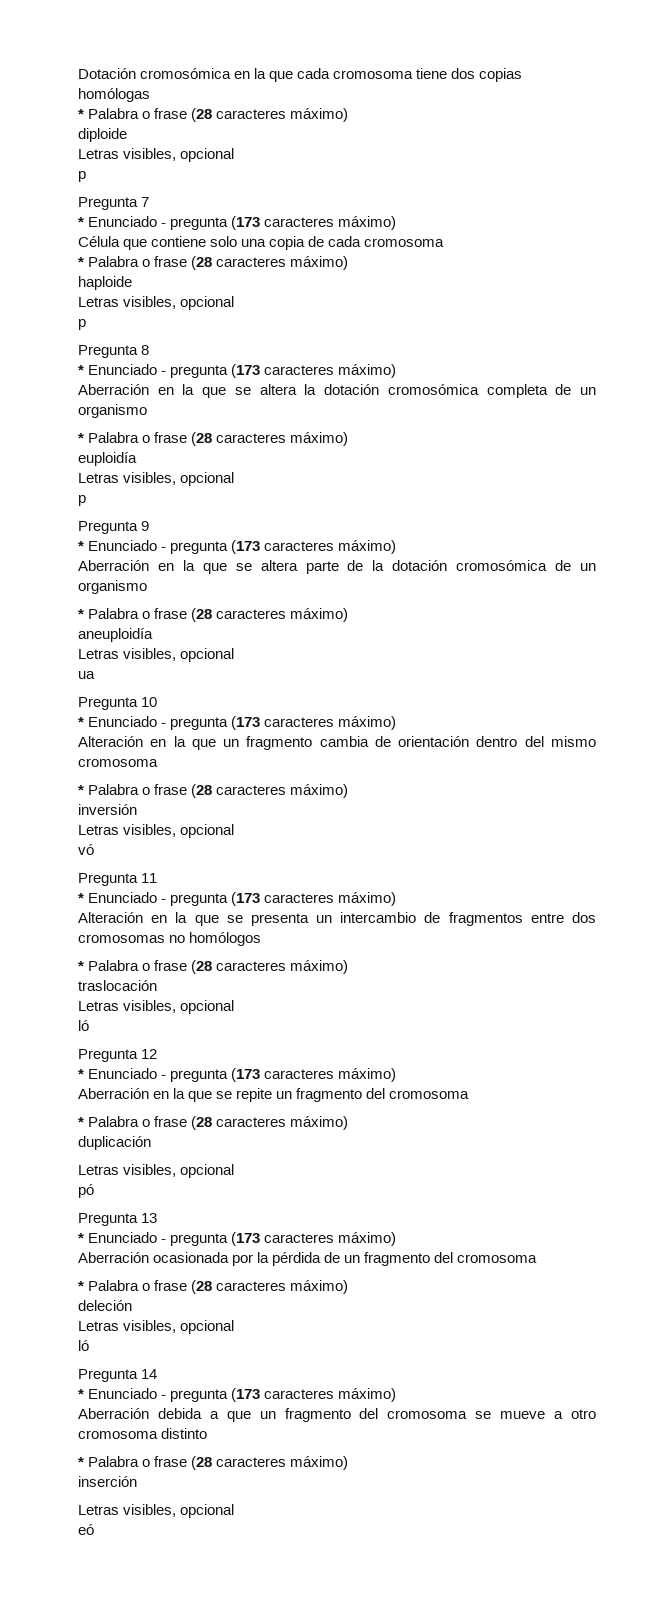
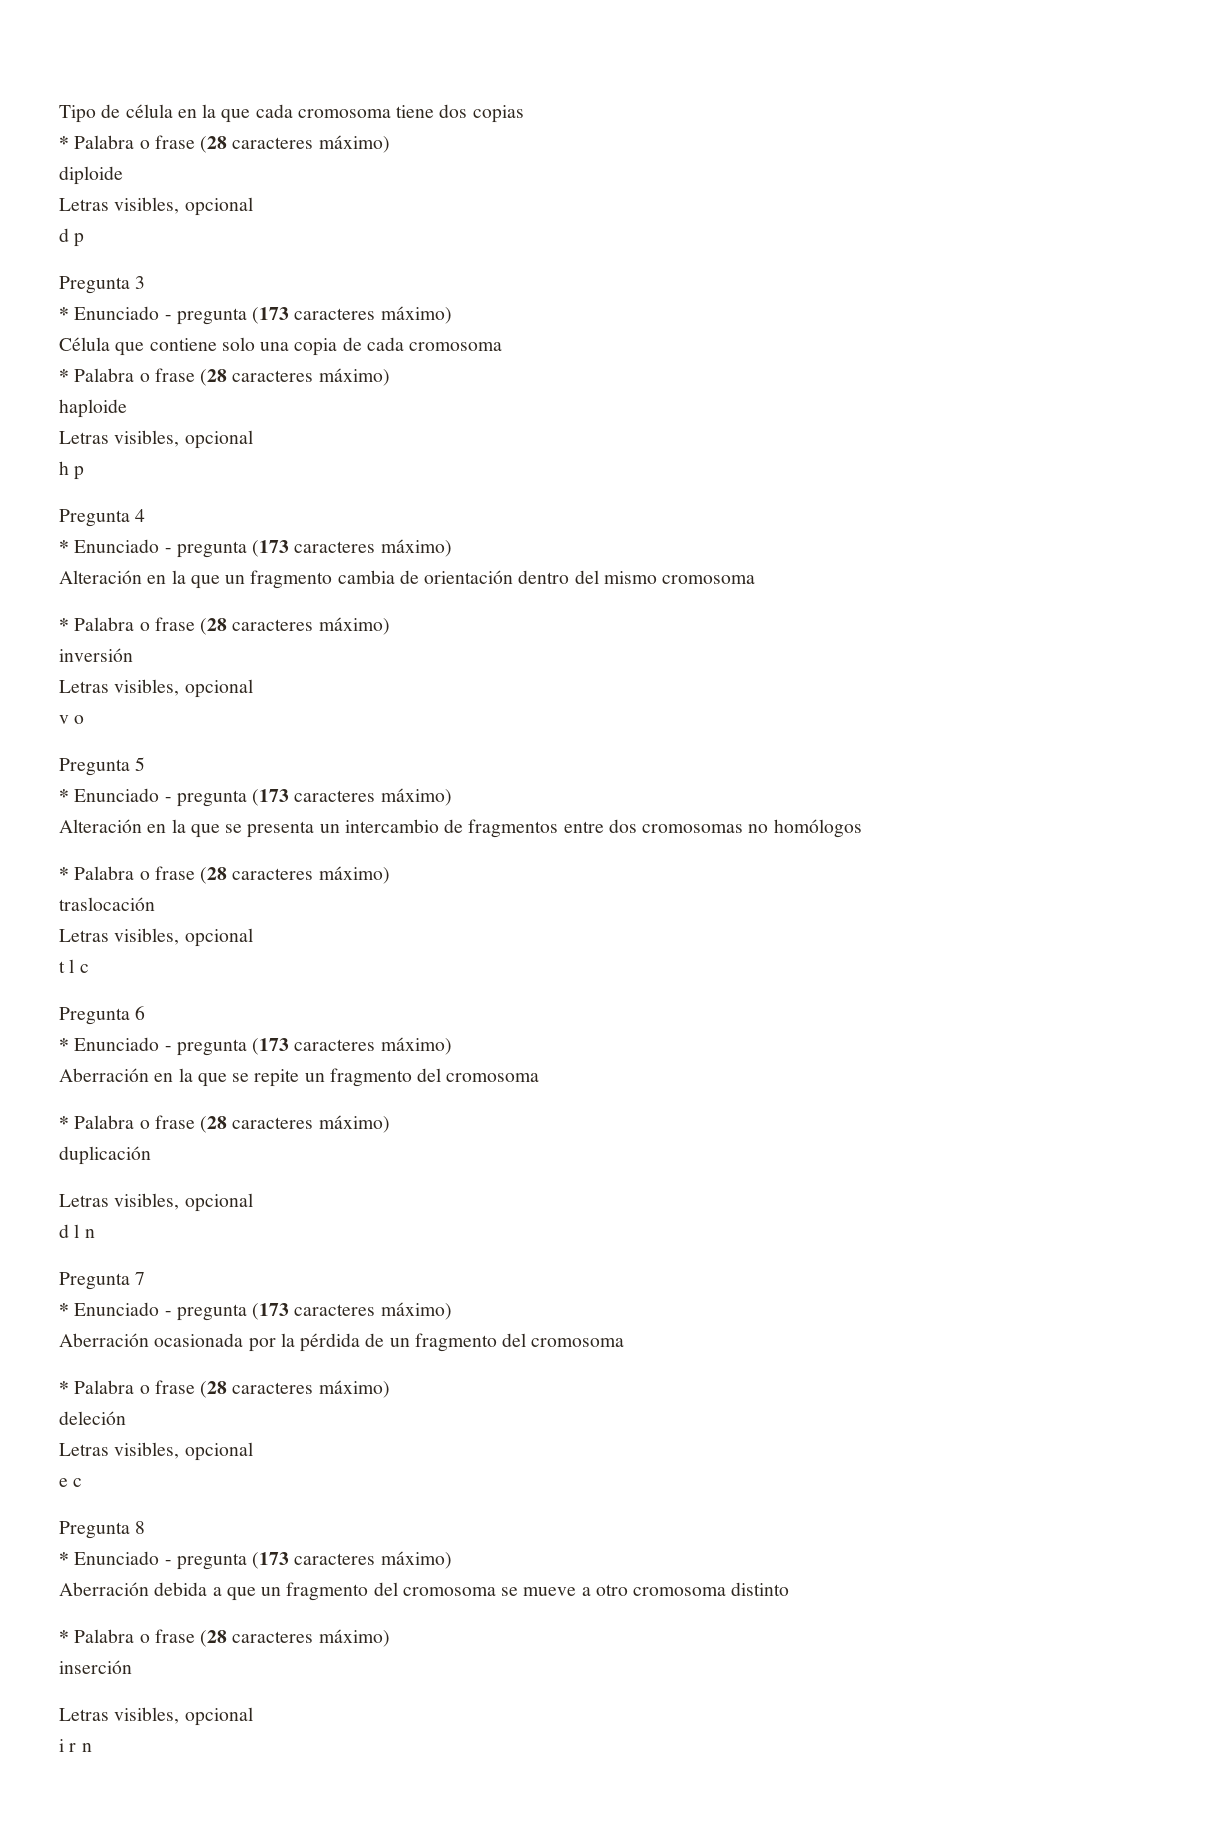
[78,68,232,79] Dotación cromosómica -> [59,104,173,123] Tipo de célula
[78,88,150,102] homólogas -> (524, 114) none
[78,171,86,182] [78,197,150,210] p // Pregunta 7 -> [59,228,85,247] [59,276,146,294] d p // Pregunta 3
[78,319,86,330] [78,345,150,358] [78,364,397,378] [78,384,596,398] [78,404,147,418] [78,432,349,446] [78,452,137,466] [78,472,235,486] [78,495,86,506] [78,521,150,534] [78,540,397,554] [78,560,596,574] [78,580,147,594] [78,608,349,622] [78,628,153,642] [78,648,235,662] [78,671,95,679] [78,697,158,710] p // Pregunta 8 // * Enunciado - pregunta (173 caracteres máximo) // Aberración en la que se altera la dotación cromosómica completa de un organismo // * Palabra o frase (28 caracteres máximo) // euploidía // Letras visibles, opcional // p // Pregunta 9 // * Enunciado - pregunta (173 caracteres máximo) // Aberración en la que se altera parte de la dotación cromosómica de un organismo // * Palabra o frase (28 caracteres máximo) // aneuploidía // Letras visibles, opcional // ua // Pregunta 10 -> [59,461,85,480] [59,509,146,527] h p // Pregunta 4
[78,844,94,855] [78,873,158,886] vó // Pregunta 11 -> [59,715,85,724] [59,757,146,776] v o // Pregunta 5
[78,1020,89,1031] [78,1049,158,1062] ló // Pregunta 12 -> [59,959,89,973] [59,1006,146,1025] t l c // Pregunta 6
[78,1184,94,1198] [78,1213,158,1226] pó // Pregunta 13 -> [59,1224,95,1238] [59,1272,146,1290] d l n // Pregunta 7
[78,1340,89,1351] [78,1369,158,1382] ló // Pregunta 14 -> [59,1478,83,1487] [59,1521,146,1539] e c // Pregunta 8
[78,1524,94,1535] eó -> [59,1739,92,1752] i r n

